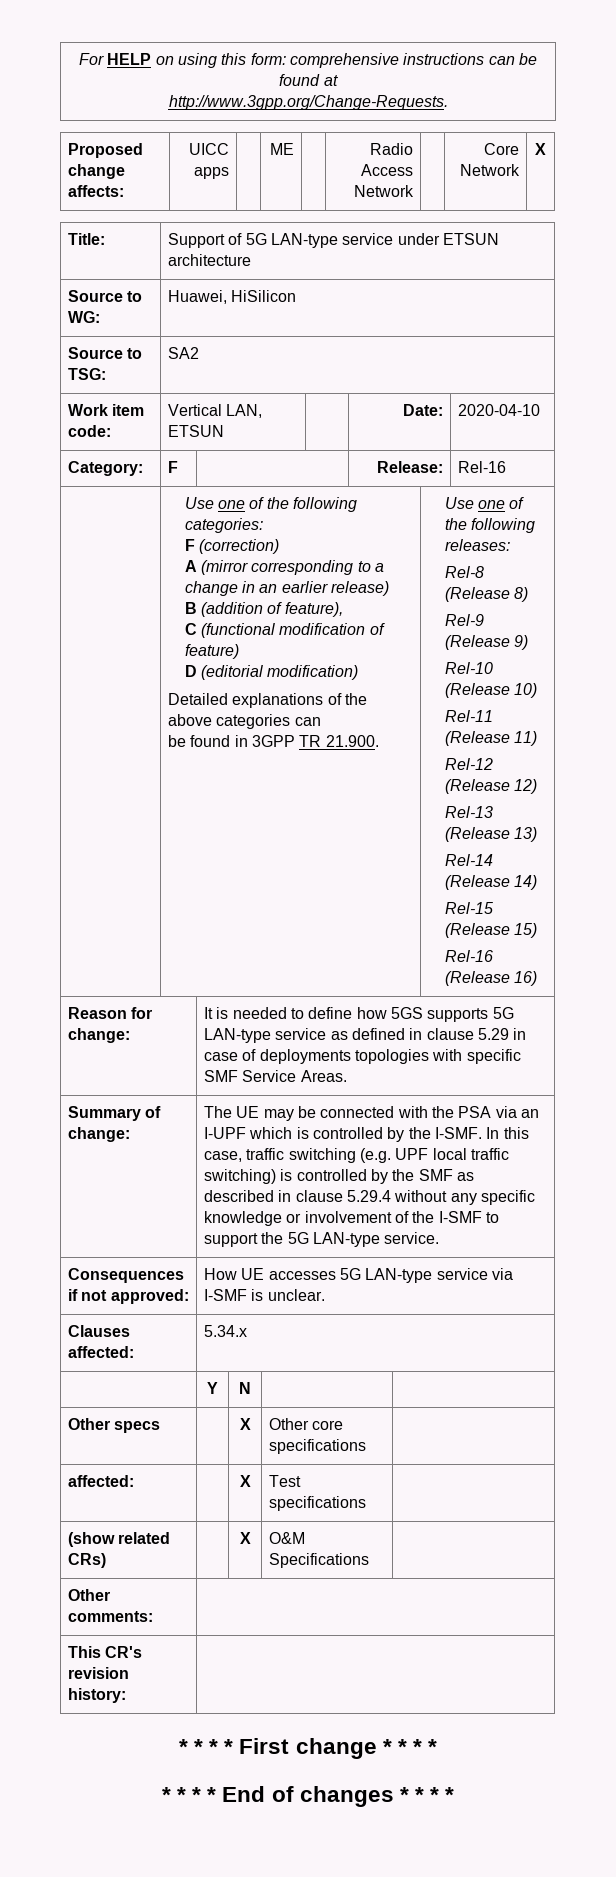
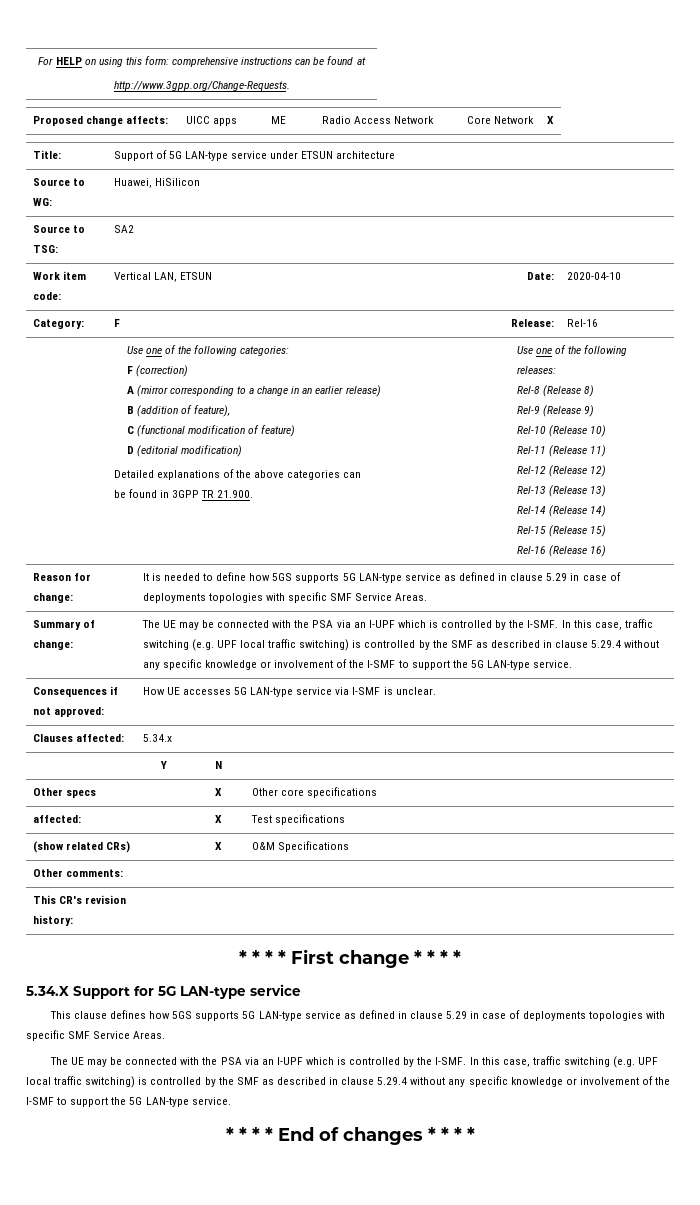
(437, 1746) none -> [26,984,301,999] [49,1010,665,1021] [26,1030,166,1041] [49,1056,659,1068] [26,1076,671,1088] [26,1097,231,1107] // 5.34.X Support for 5G LAN-type service // This clause defines how 5GS supports 5G LAN-type service as defined in clause 5.29 in case of deployments topologies with specific SMF Service Areas. // The UE may be connected with the PSA via an I-UPF which is controlled by the I-SMF. In this case, traffic switching (e.g. UPF local traffic switching) is controlled by the SMF as described in clause 5.29.4 without any specific knowledge or involvement of the I-SMF to support the 5G LAN-type service.

